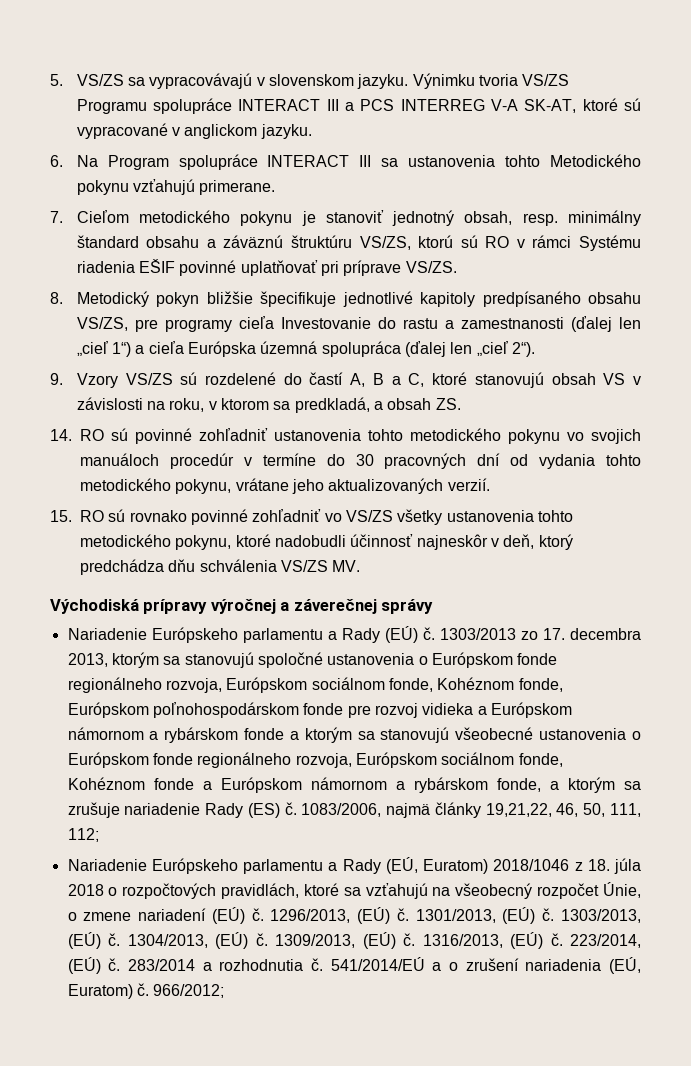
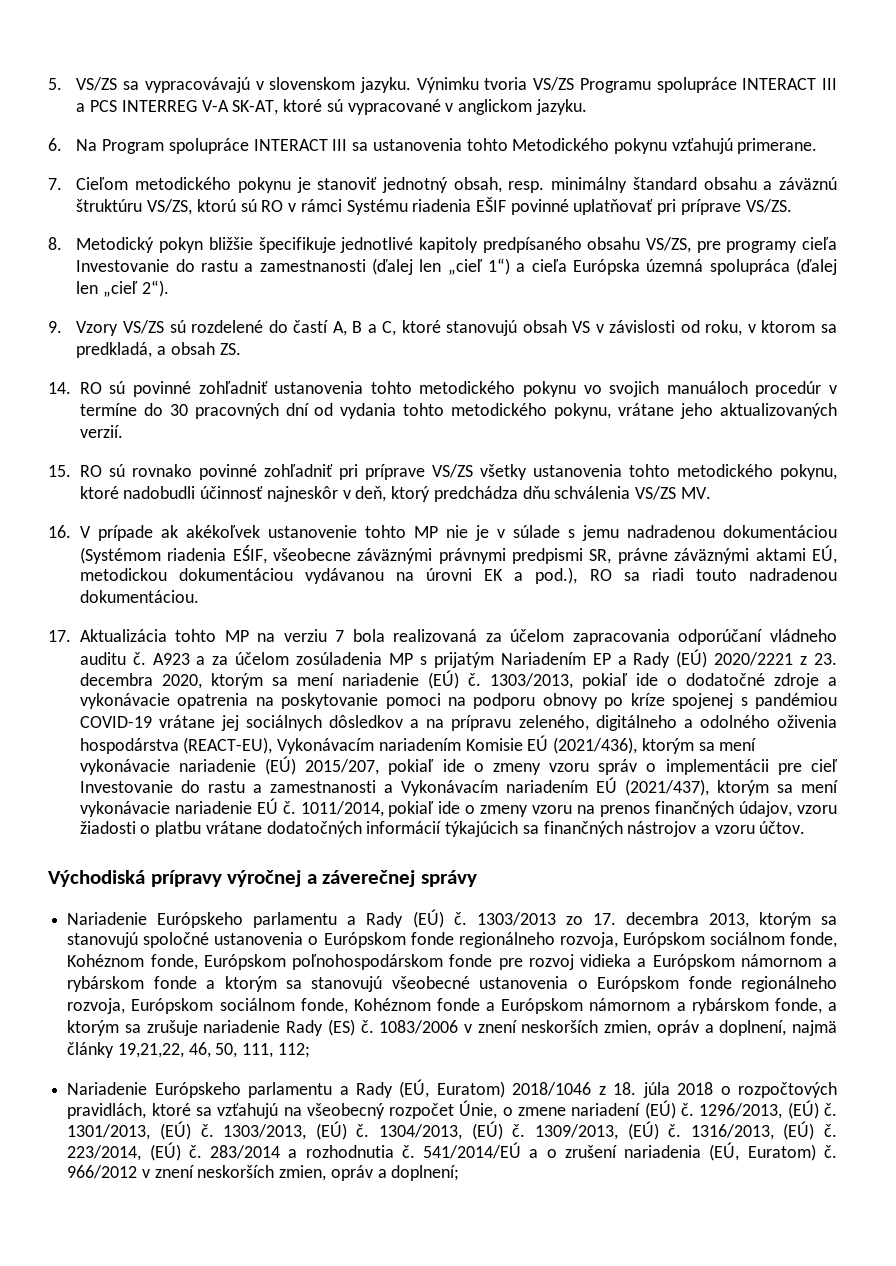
[147,401,166,410] na -> [680,320,700,333] od
[324,513,342,522] vo -> [338,464,425,480] pri príprave
(361, 566) none -> [48,525,837,541] [79,545,837,564] [79,567,837,584] [79,590,199,603] [48,629,838,645] [79,649,837,668] [79,670,837,689] [79,693,837,709] [79,715,837,731] [79,735,757,754] [79,756,838,775] [79,777,839,796] [79,798,837,817] [79,821,806,837] // 16. V prípade ak akékoľvek ustanovenie tohto MP nie je v súlade s jemu nadradenou dokumentáciou (Systémom riadenia EŚIF, všeobecne záväznými právnymi predpismi SR, právne záväznými aktami EÚ, metodickou dokumentáciou vydávanou na úrovni EK a pod.), RO sa riadi touto nadradenou dokumentáciou. // 17. Aktualizácia tohto MP na verziu 7 bola realizovaná za účelom zapracovania odporúčaní vládneho auditu č. A923 a za účelom zosúladenia MP s prijatým Nariadením EP a Rady (EÚ) 2020/2221 z 23. decembra 2020, ktorým sa mení nariadenie (EÚ) č. 1303/2013, pokiaľ ide o dodatočné zdroje a vykonávacie opatrenia na poskytovanie pomoci na podporu obnovy po kríze spojenej s pandémiou COVID-19 vrátane jej sociálnych dôsledkov a na prípravu zeleného, digitálneho a odolného oživenia hospodárstva (REACT-EU), Vykonávacím nariadením Komisie EÚ (2021/436), ktorým sa mení vykonávacie nariadenie (EÚ) 2015/207, pokiaľ ide o zmeny vzoru správ o implementácii pre cieľ Investovanie do rastu a zamestnanosti a Vykonávacím nariadením EÚ (2021/437), ktorým sa mení vykonávacie nariadenie EÚ č. 1011/2014, pokiaľ ide o zmeny vzoru na prenos finančných údajov, vzoru žiadosti o platbu vrátane dodatočných informácií týkajúcich sa finančných nástrojov a vzoru účtov.
[301,803,382,817] 1083/2006, -> [379,1020,787,1036] 1083/2006 v znení neskorších zmien, opráv a doplnení,
[153,984,225,998] 966/2012; -> [67,1165,460,1181] 966/2012 v znení neskorších zmien, opráv a doplnení;

